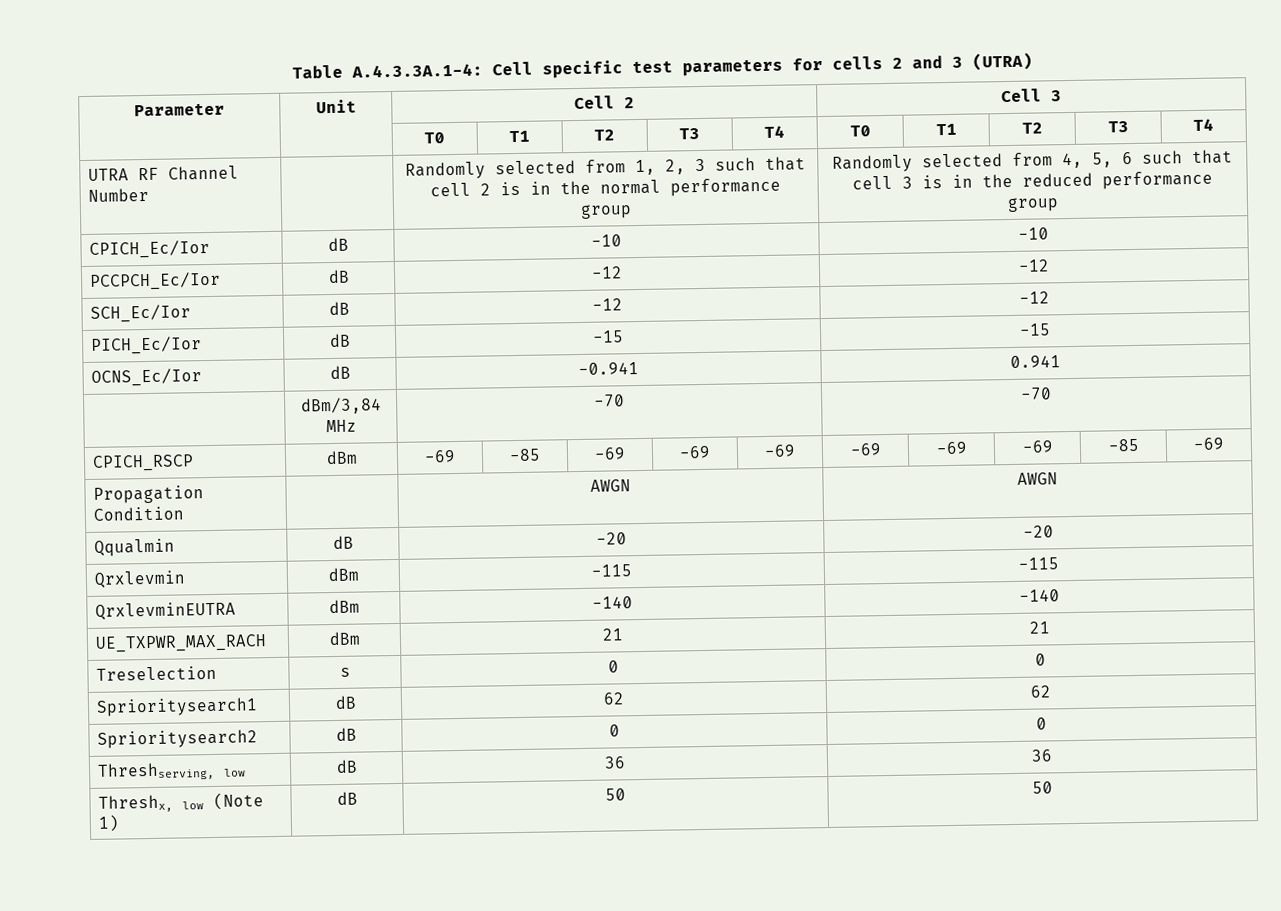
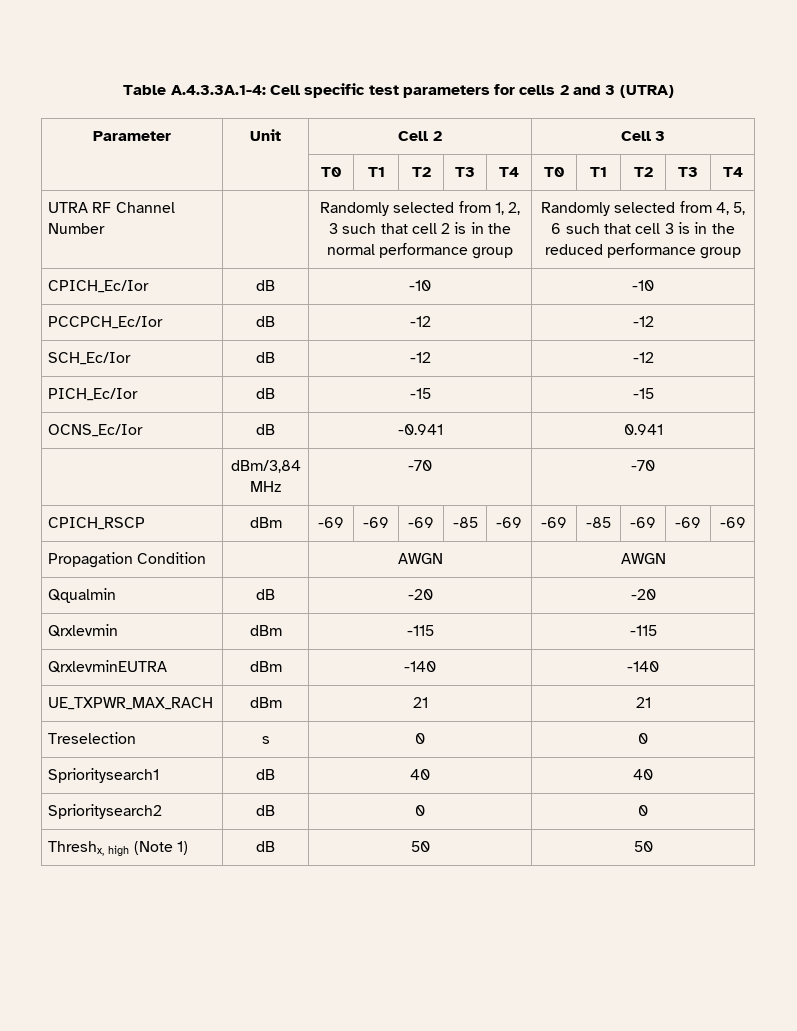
[509,448,541,462] [594,447,626,460] [679,445,711,459] [764,444,796,457] [849,443,882,456] [935,441,968,455] [1021,440,1054,453] [1107,438,1139,452] [1193,437,1224,451] | -85 | -69 | -69 | -69 | -69 | -69 | -69 | -85 | -69 -> [363,517,389,528] [408,517,434,528] [452,517,478,528] [496,517,522,528] [541,517,567,528] [586,517,611,528] [630,517,656,528] [675,517,701,528] [719,517,746,528] | -69 | -69 | -85 | -69 | -69 | -85 | -69 | -69 | -69
[603,692,625,705] [1030,685,1051,698] 62 | 62 -> [410,769,430,780] [632,769,653,780] 40 | 40
[97,761,247,781] [335,759,358,773] [604,756,626,769] [1031,749,1053,762] // Threshserving, low | dB | 36 | 36 -> (648, 810) none
[182,801,205,810] low -> [108,845,130,856] high

